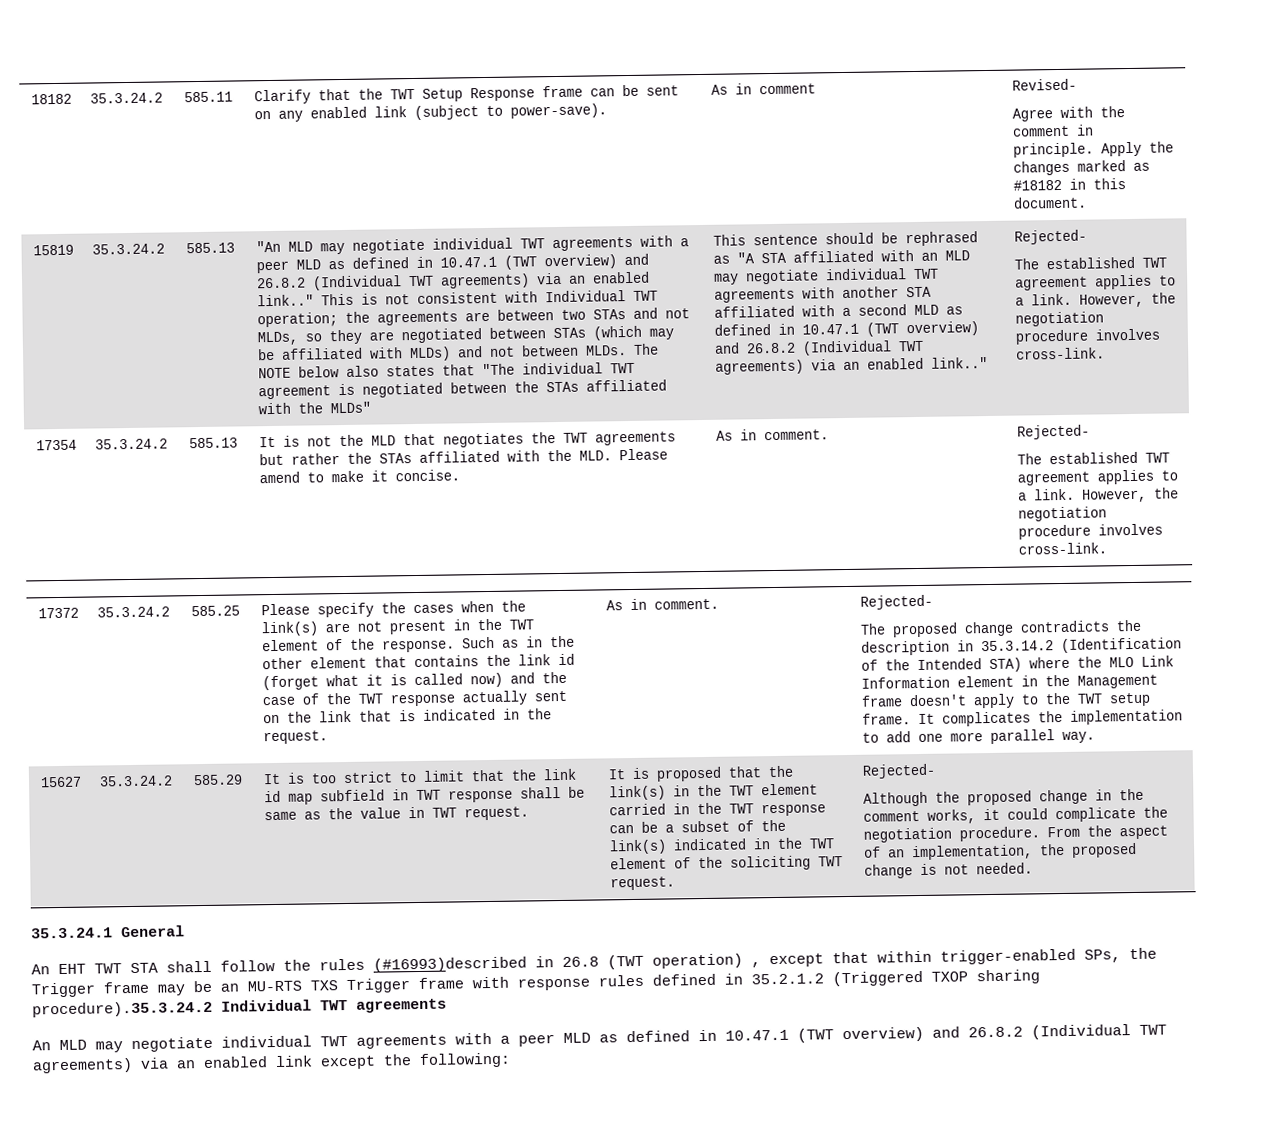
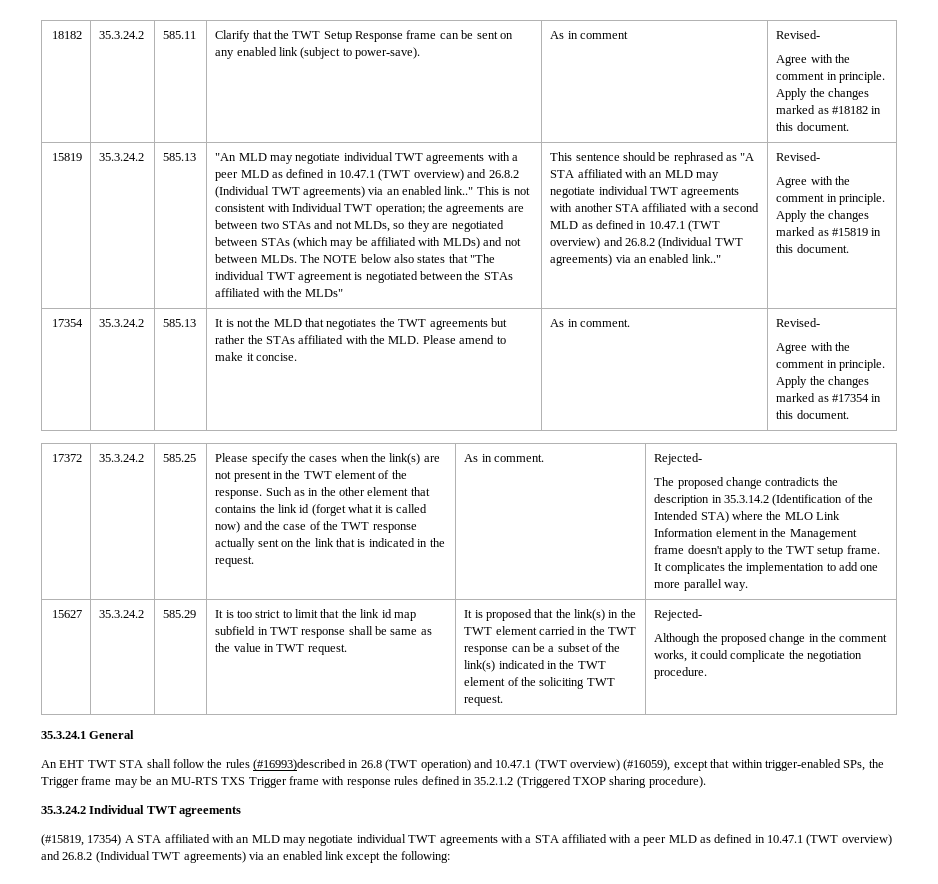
[1014,229,1088,245] [1014,256,1168,270] [1015,274,1177,291] [1015,292,1177,308] [1015,311,1105,327] [1015,328,1161,345] [1016,347,1106,360] Rejected- // The established TWT agreement applies to a link. However, the negotiation procedure involves cross-link. -> [776,152,821,161] [776,176,850,188] [776,193,885,205] [776,210,869,222] [776,227,882,236] [776,244,849,253] Revised- // Agree with the comment in principle. Apply the changes marked as #15819 in this document.
[1017,424,1091,440] [1017,451,1171,465] [1017,469,1179,486] [1018,487,1180,503] [1018,506,1108,522] [1018,523,1164,540] [1018,542,1108,555] Rejected- // The established TWT agreement applies to a link. However, the negotiation procedure involves cross-link. -> [776,318,821,327] [776,342,850,354] [776,359,885,371] [776,376,869,388] [776,393,882,402] [776,410,849,419] Revised- // Agree with the comment in principle. Apply the changes marked as #17354 in this document.
[1047,825,1169,840] [864,842,1138,861] [864,862,1034,879] From the aspect of an implementation, the proposed change is not needed. -> (708, 673) none
[751,962,761,968] , -> [473,759,671,771] and 10.47.1 (TWT overview) (#16059),
[32,1000,213,1018] procedure).35.3.24.2 -> [648,776,706,788] [41,806,86,814] procedure). // 35.3.24.2
[32,1032,510,1053] An MLD may negotiate individual TWT agreements with a -> [41,834,640,846] (#15819, 17354) A STA affiliated with an MLD may negotiate individual TWT agreements with a STA affiliated with a

